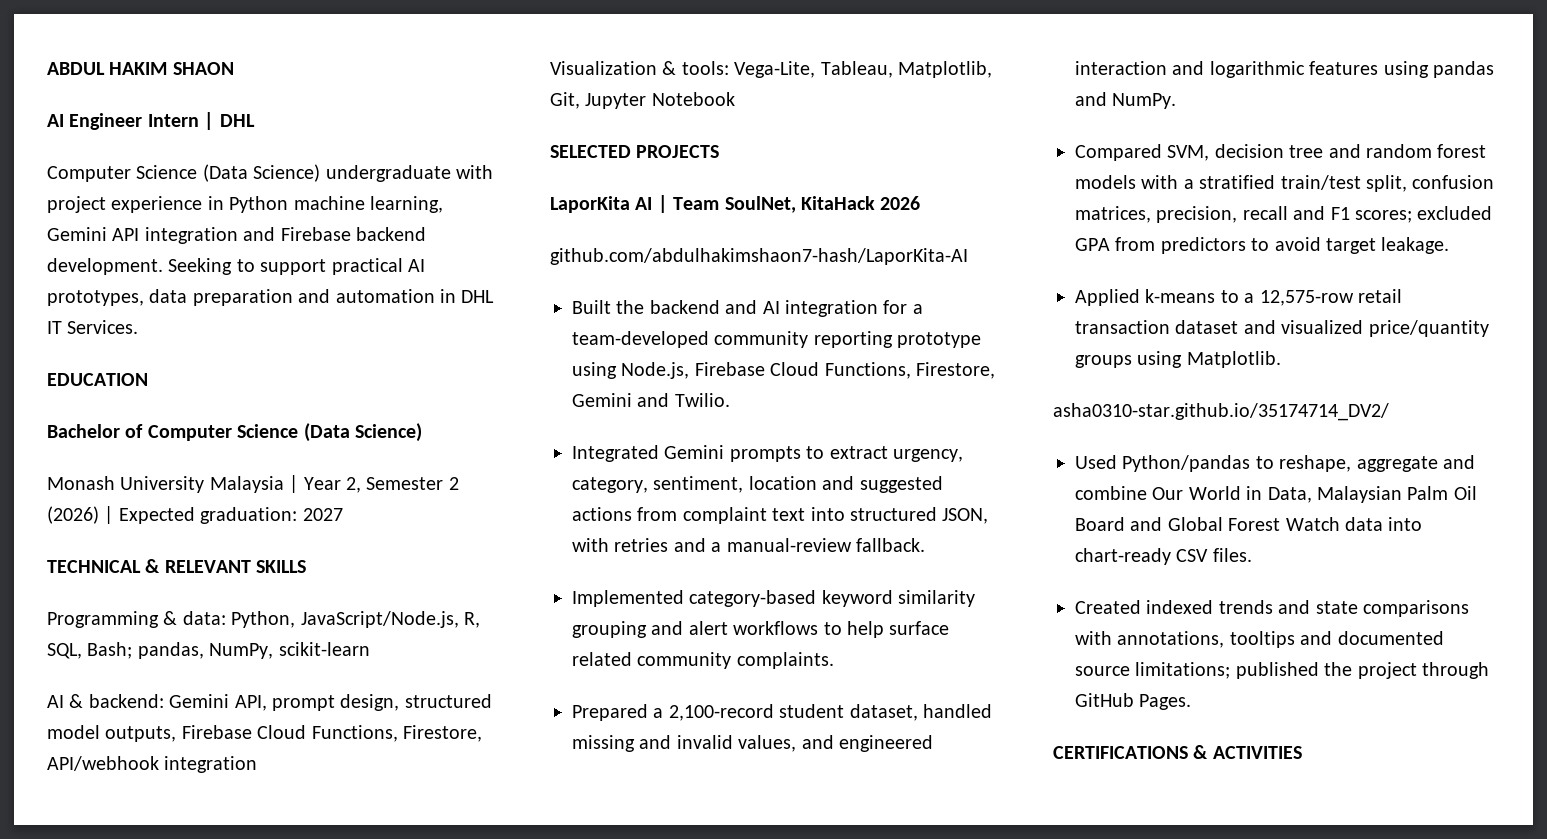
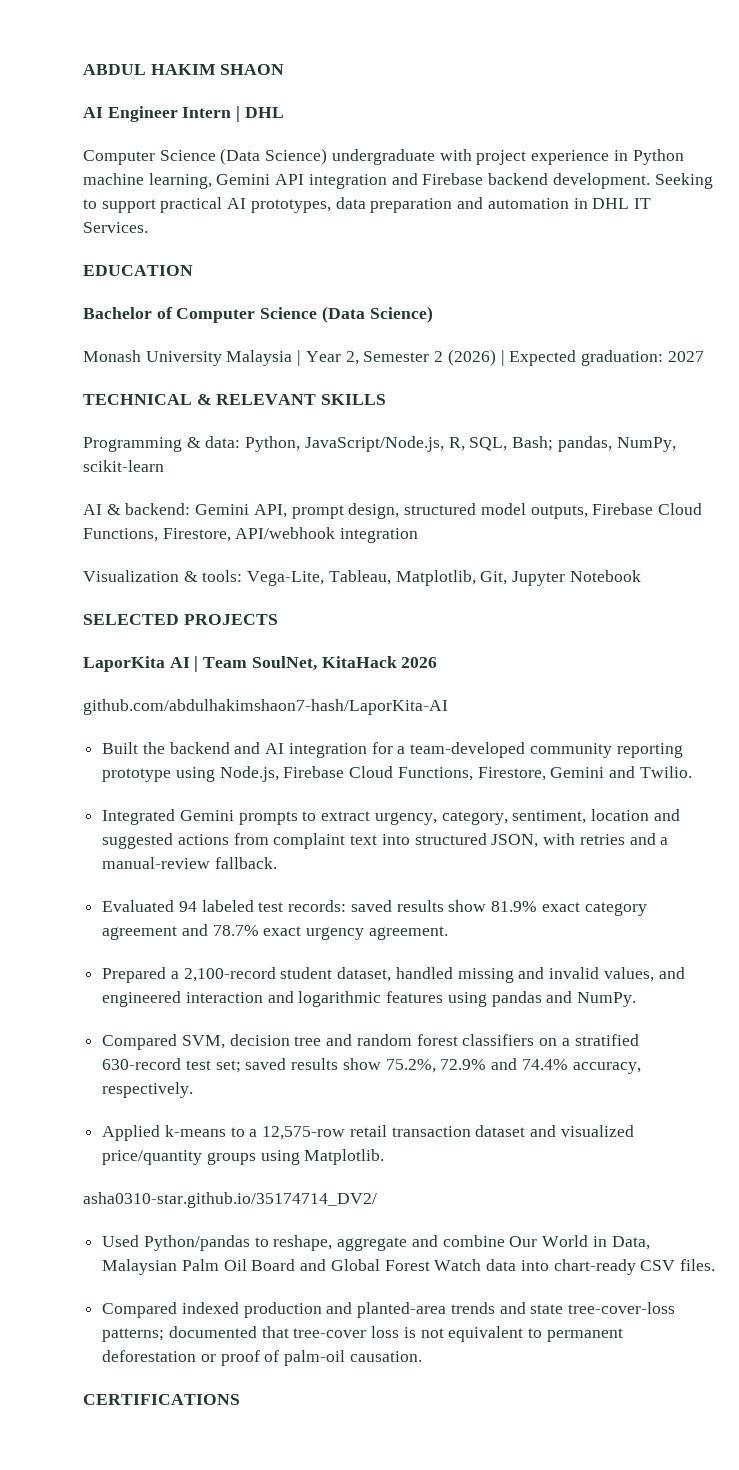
[572,590,976,607] [572,621,950,638] [572,652,834,669] Implemented category-based keyword similarity grouping and alert workflows to help surface related community complaints. -> [102,900,647,916] [102,924,448,940] Evaluated 94 labeled test records: saved results show 81.9% exact category agreement and 78.7% exact urgency agreement.
[1075,175,1495,192] [1075,206,1493,223] [1075,237,1450,254] models with a stratified train/test split, confusion matrices, precision, recall and F1 scores; excluded GPA from predictors to avoid target leakage. -> [462,1034,639,1046] [102,1058,641,1074] [102,1082,194,1098] classifiers on a stratified 630-record test set; saved results show 75.2%, 72.9% and 74.4% accuracy, respectively.
[1075,600,1469,617] [1075,631,1444,648] [1075,662,1489,679] [1075,693,1192,710] Created indexed trends and state comparisons with annotations, tooltips and documented source limitations; published the project through GitHub Pages. -> [102,1302,676,1318] [102,1326,623,1342] [102,1350,422,1366] Compared indexed production and planted-area trends and state tree-cover-loss patterns; documented that tree-cover loss is not equivalent to permanent deforestation or proof of palm-oil causation.
[1193,745,1302,759] & ACTIVITIES -> (240, 1399) none

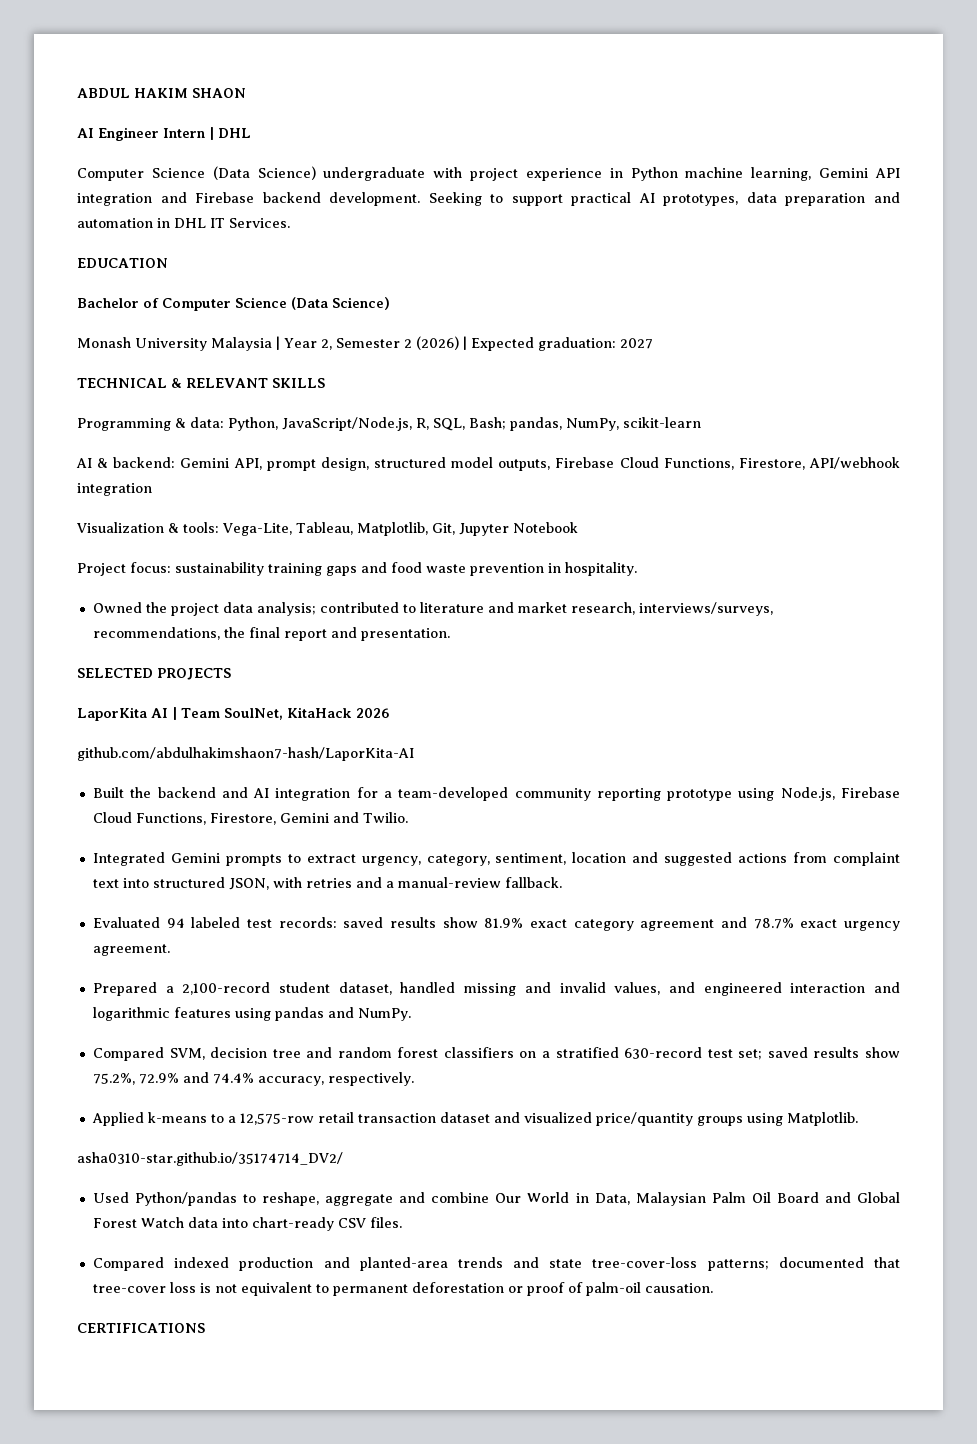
(641, 576) none -> [77,562,637,576] [92,602,773,616] [92,627,450,641] // Project focus: sustainability training gaps and food waste prevention in hospitality. // Owned the project data analysis; contributed to literature and market research, interviews/surveys, recommendations, the final report and presentation.

